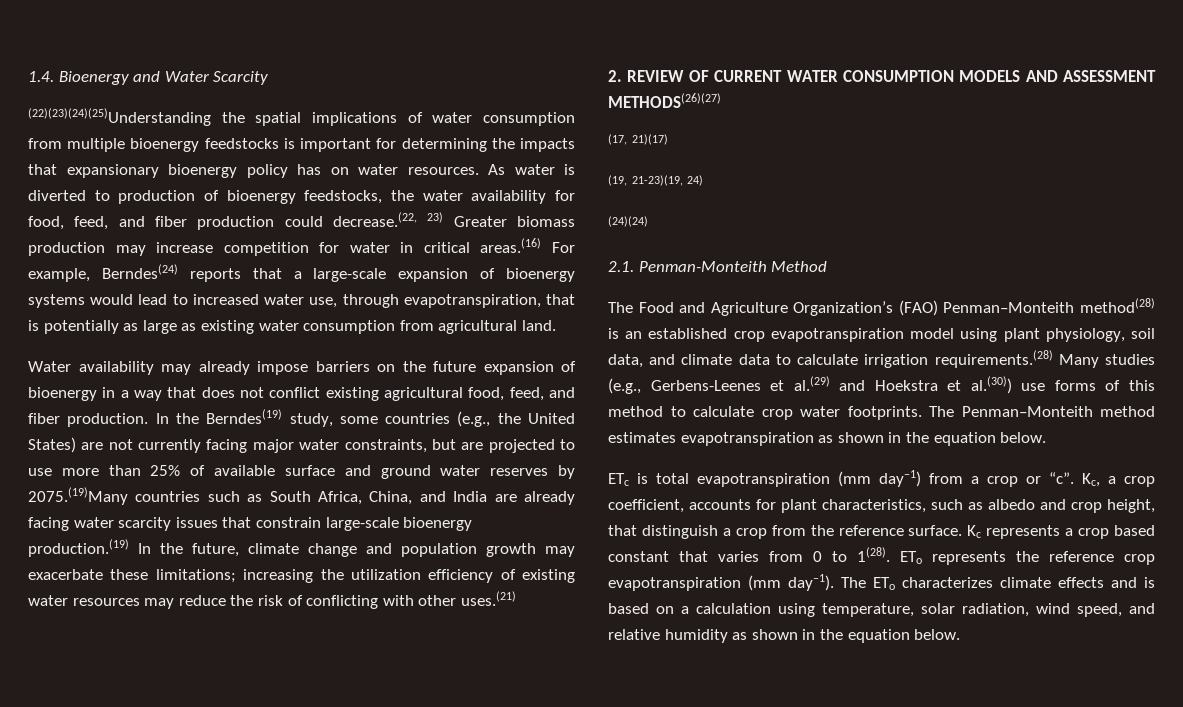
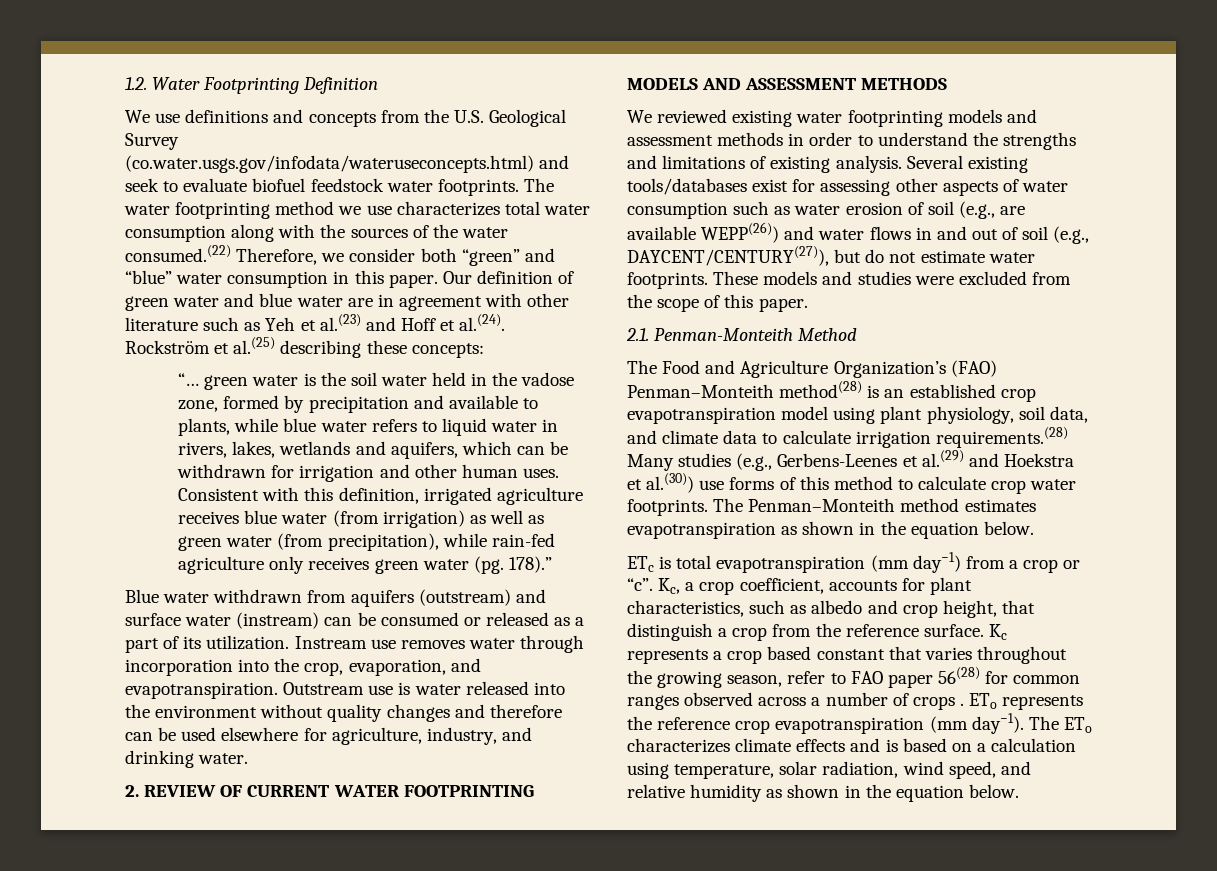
[28,71,269,85] [28,108,575,126] [28,138,575,152] [28,164,575,178] [28,190,575,204] [28,212,575,230] [28,238,575,256] [28,264,575,282] [28,294,575,308] [28,320,556,334] [28,361,576,375] [28,387,575,401] [28,409,576,427] [28,437,576,453] [28,465,575,479] [28,487,575,505] [28,517,473,531] [28,539,575,557] [28,569,575,583] [28,591,516,609] 1.4. Bioenergy and Water Scarcity // (22)(23)(24)(25)Understanding the spatial implications of water consumption from multiple bioenergy feedstocks is important for determining the impacts that expansionary bioenergy policy has on water resources. As water is diverted to production of bioenergy feedstocks, the water availability for food, feed, and fiber production could decrease.(22, 23) Greater biomass production may increase competition for water in critical areas.(16) For example, Berndes(24) reports that a large-scale expansion of bioenergy systems would lead to increased water use, through evapotranspiration, that is potentially as large as existing water consumption from agricultural land. // Water availability may already impose barriers on the future expansion of bioenergy in a way that does not conflict existing agricultural food, feed, and fiber production. In the Berndes(19) study, some countries (e.g., the United States) are not currently facing major water constraints, but are projected to use more than 25% of available surface and ground water reserves by 2075.(19)Many countries such as South Africa, China, and India are already facing water scarcity issues that constrain large-scale bioenergy production.(19) In the future, climate change and population growth may exacerbate these limitations; increasing the utilization efficiency of existing water resources may reduce the risk of conflicting with other uses.(21) -> [125,77,379,94] [125,109,567,127] [125,133,179,150] [125,155,570,173] [125,178,554,196] [124,201,590,219] [125,224,508,242] [125,245,555,266] [125,270,575,288] [125,293,570,311] [125,314,506,331] [125,337,484,358] [178,372,575,390] [178,395,538,413] [178,418,559,436] [178,441,569,459] [177,464,559,482] [178,487,583,505] [178,510,545,528] [178,533,555,551] [178,556,552,574] [125,589,546,607] [125,612,585,629] [125,635,585,653] [125,658,481,676] [125,681,565,699] [125,704,562,722] [125,727,532,745] [125,750,249,768] 1.2. Water Footprinting Definition // We use definitions and concepts from the U.S. Geological Survey (co.water.usgs.gov/infodata/wateruseconcepts.html) and seek to evaluate biofuel feedstock water footprints. The water footprinting method we use characterizes total water consumption along with the sources of the water consumed.(22) Therefore, we consider both “green” and “blue” water consumption in this paper. Our definition of green water and blue water are in agreement with other literature such as Yeh et al.(23) and Hoff et al.(24). Rockström et al.(25) describing these concepts: // “… green water is the soil water held in the vadose zone, formed by precipitation and available to plants, while blue water refers to liquid water in rivers, lakes, wetlands and aquifers, which can be withdrawn for irrigation and other human uses. Consistent with this definition, irrigated agriculture receives blue water (from irrigation) as well as green water (from precipitation), while rain-fed agriculture only receives green water (pg. 178).” // Blue water withdrawn from aquifers (outstream) and surface water (instream) can be consumed or released as a part of its utilization. Instream use removes water through incorporation into the crop, evaporation, and evapotranspiration. Outstream use is water released into the environment without quality changes and therefore can be used elsewhere for agriculture, industry, and drinking water.
[842,70,954,82] CONSUMPTION -> [403,785,534,797] FOOTPRINTING
[608,93,721,108] [608,134,668,145] [608,175,704,186] [608,216,648,227] METHODS(26)(27) // (17, 21)(17) // (19, 21-23)(19, 24) // (24)(24) -> [861,78,948,90] [627,109,1037,127] [627,132,1076,150] [627,155,1028,173] [627,178,1068,196] [627,201,1026,219] [627,222,1090,244] [627,246,1035,266] [627,271,1071,289] [627,294,808,312] METHODS // We reviewed existing water footprinting models and assessment methods in order to understand the strengths and limitations of existing analysis. Several existing tools/databases exist for assessing other aspects of water consumption such as water erosion of soil (e.g., are available WEPP(26)) and water flows in and out of soil (e.g., DAYCENT/CENTURY(27)), but do not estimate water footprints. These models and studies were excluded from the scope of this paper.
[769,547,890,562] from 0 to 1(28). -> [976,646,1067,664] [627,667,1081,688] [627,692,964,710] throughout the growing season, refer to FAO paper 56(28) for common ranges observed across a number of crops .

